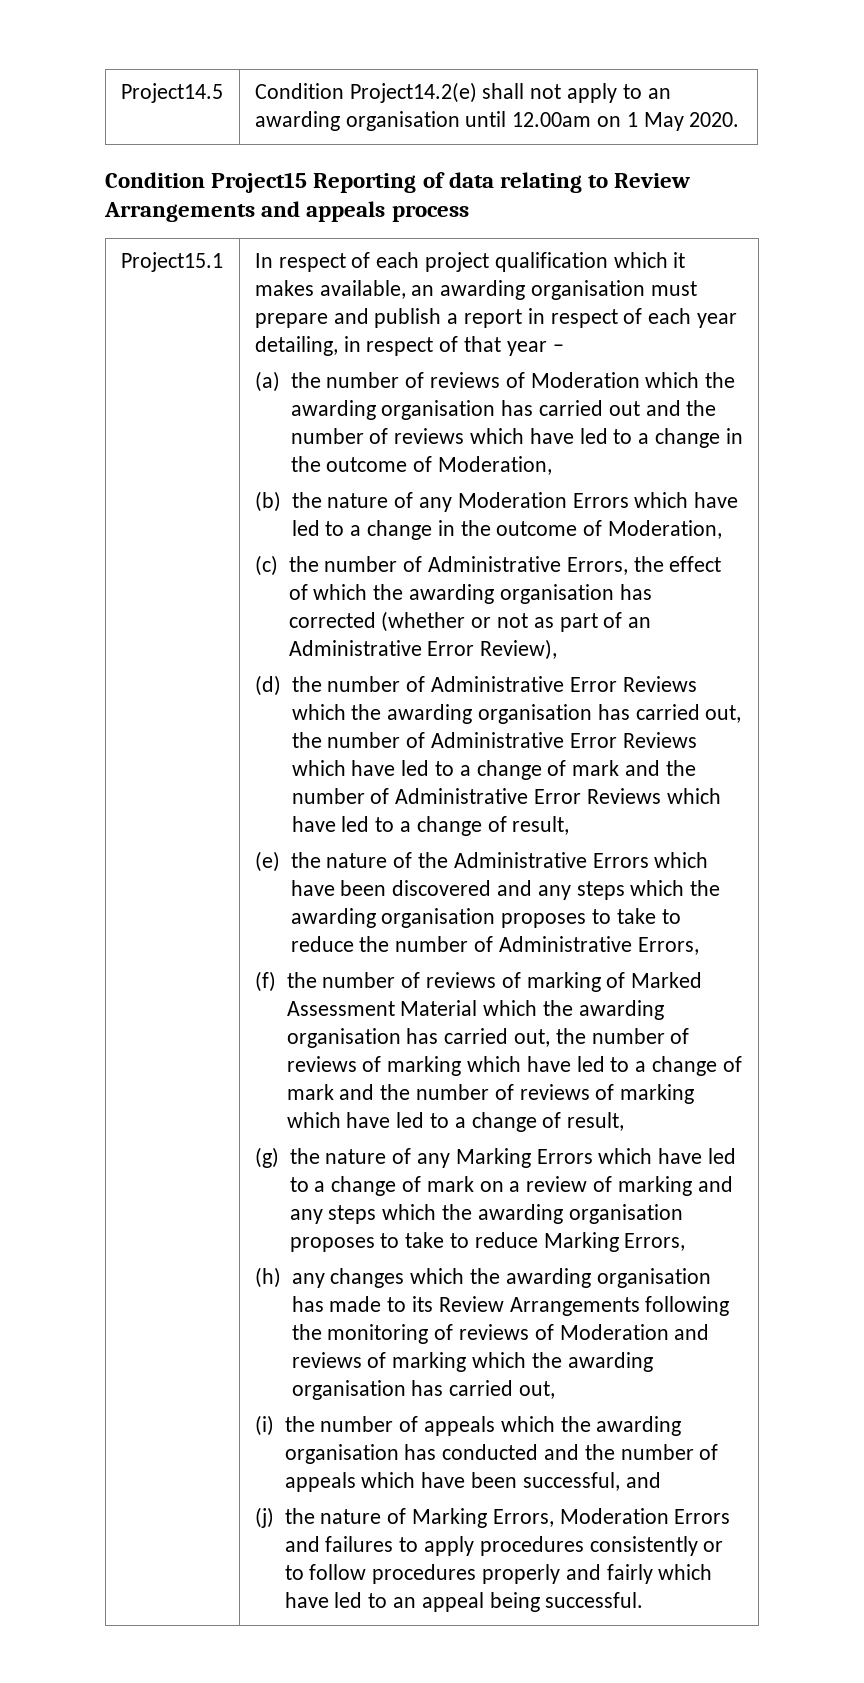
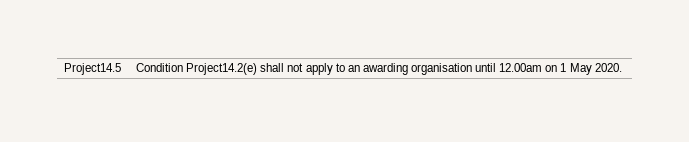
[105,172,691,193] [104,201,469,222] [120,252,223,272] [254,252,686,272] [254,280,697,300] [254,308,738,328] [254,336,564,356] [254,371,736,392] [290,400,717,420] [290,428,743,448] [290,456,552,475] [254,491,739,512] [291,520,722,540] [254,555,722,576] [288,584,652,604] [288,611,652,632] [288,639,558,660] [254,675,697,696] [291,704,742,724] [291,732,697,748] [291,760,696,780] [291,788,721,804] [291,816,570,836] [254,851,709,872] [290,880,721,900] [290,908,681,928] [290,936,699,955] [254,971,703,992] [286,1000,664,1020] [286,1028,690,1048] [286,1056,742,1076] [286,1084,695,1104] [286,1112,625,1132] [254,1147,736,1168] [289,1176,733,1196] [289,1204,683,1224] [289,1232,686,1252] [254,1267,711,1288] [291,1296,730,1316] [291,1324,710,1344] [291,1352,653,1372] [291,1380,555,1400] [254,1415,682,1436] [284,1444,719,1464] [284,1472,661,1492] [254,1507,731,1528] [284,1536,724,1556] [284,1564,713,1584] [284,1592,644,1612] // Condition Project15 Reporting of data relating to Review Arrangements and appeals process // Project15.1 | In respect of each project qualification which it makes available, an awarding organisation must prepare and publish a report in respect of each year detailing, in respect of that year – // (a) the number of reviews of Moderation which the awarding organisation has carried out and the number of reviews which have led to a change in the outcome of Moderation, // (b) the nature of any Moderation Errors which have led to a change in the outcome of Moderation, // (c) the number of Administrative Errors, the effect of which the awarding organisation has corrected (whether or not as part of an Administrative Error Review), // (d) the number of Administrative Error Reviews which the awarding organisation has carried out, the number of Administrative Error Reviews which have led to a change of mark and the number of Administrative Error Reviews which have led to a change of result, // (e) the nature of the Administrative Errors which have been discovered and any steps which the awarding organisation proposes to take to reduce the number of Administrative Errors, // (f) the number of reviews of marking of Marked Assessment Material which the awarding organisation has carried out, the number of reviews of marking which have led to a change of mark and the number of reviews of marking which have led to a change of result, // (g) the nature of any Marking Errors which have led to a change of mark on a review of marking and any steps which the awarding organisation proposes to take to reduce Marking Errors, // (h) any changes which the awarding organisation has made to its Review Arrangements following the monitoring of reviews of Moderation and reviews of marking which the awarding organisation has carried out, // (i) the number of appeals which the awarding organisation has conducted and the number of appeals which have been successful, and // (j) the nature of Marking Errors, Moderation Errors and failures to apply procedures consistently or to follow procedures properly and fairly which have led to an appeal being successful. -> (622, 67) none

